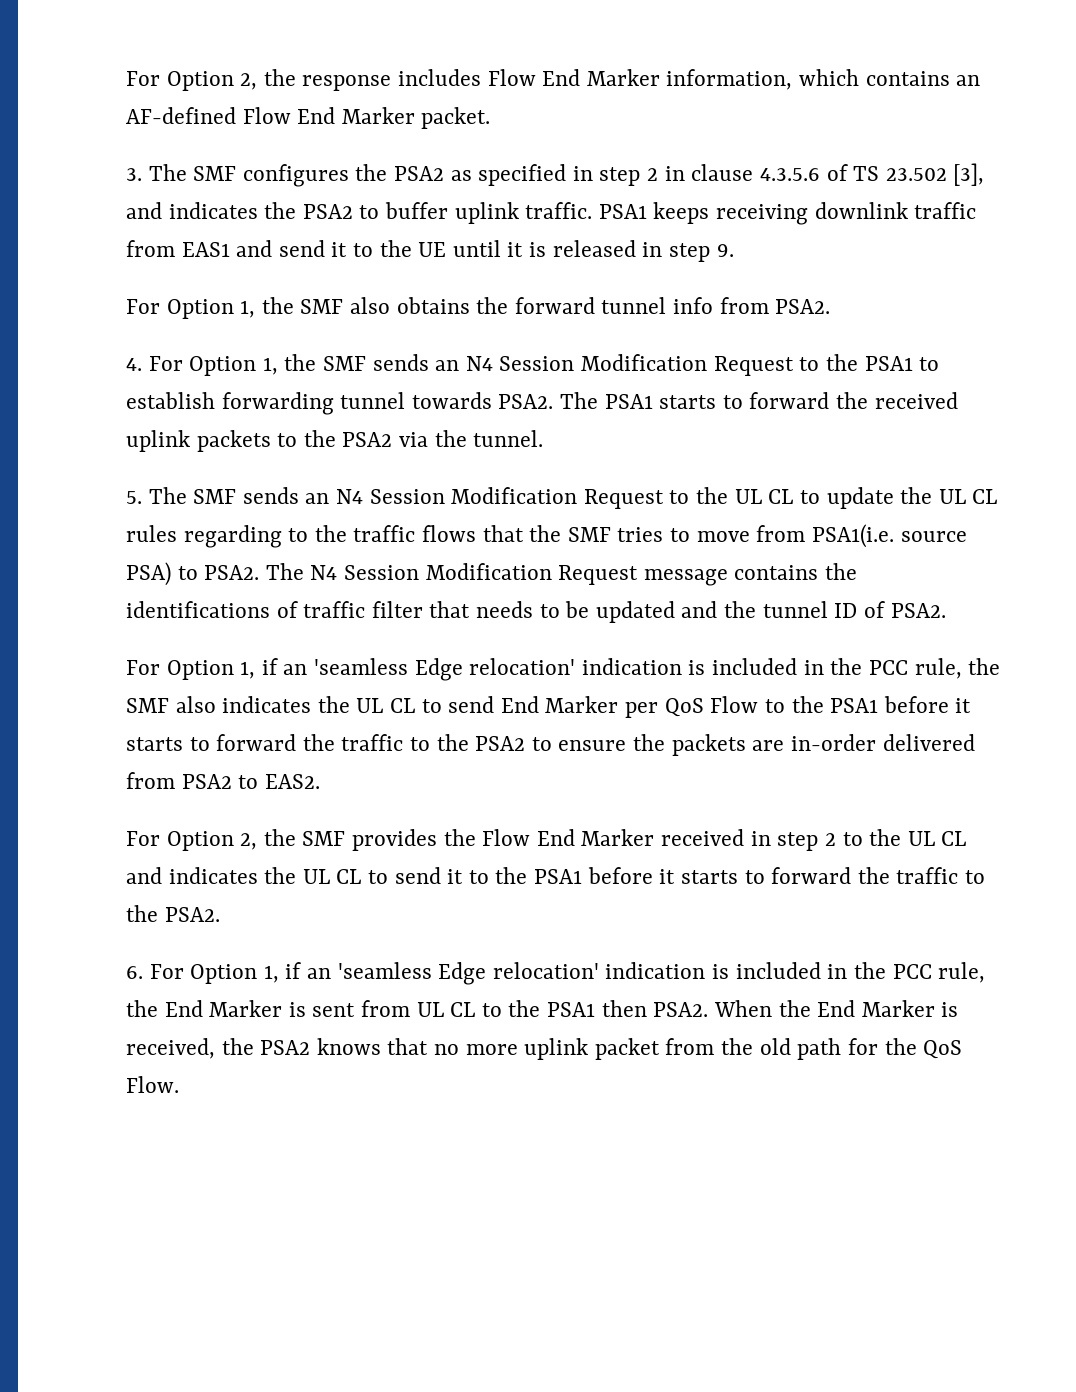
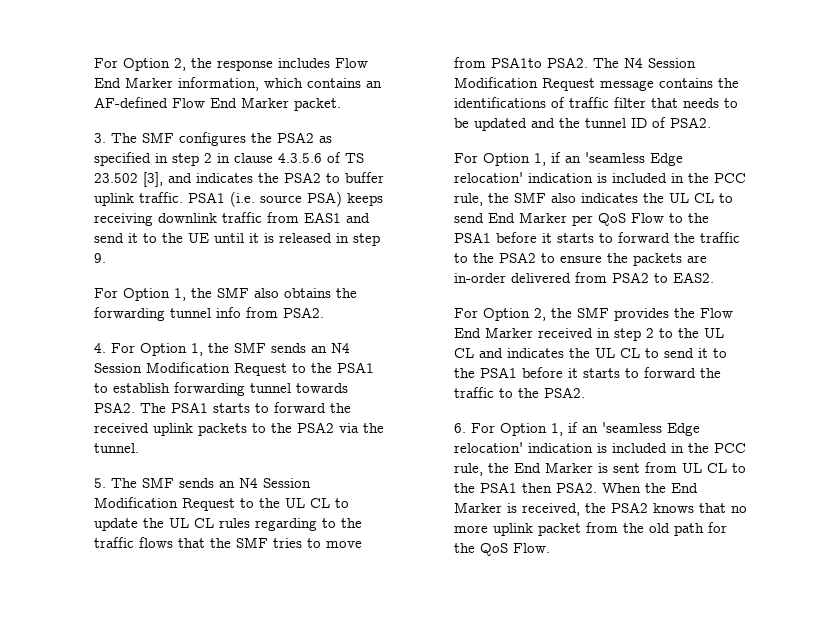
(647, 211) none -> [229,191,342,207] (i.e. source PSA)
[514,297,595,314] forward -> [93,307,165,321] forwarding
[811,524,967,548] [125,562,198,586] PSA1(i.e. source PSA) to -> [490,57,542,68] PSA1to

